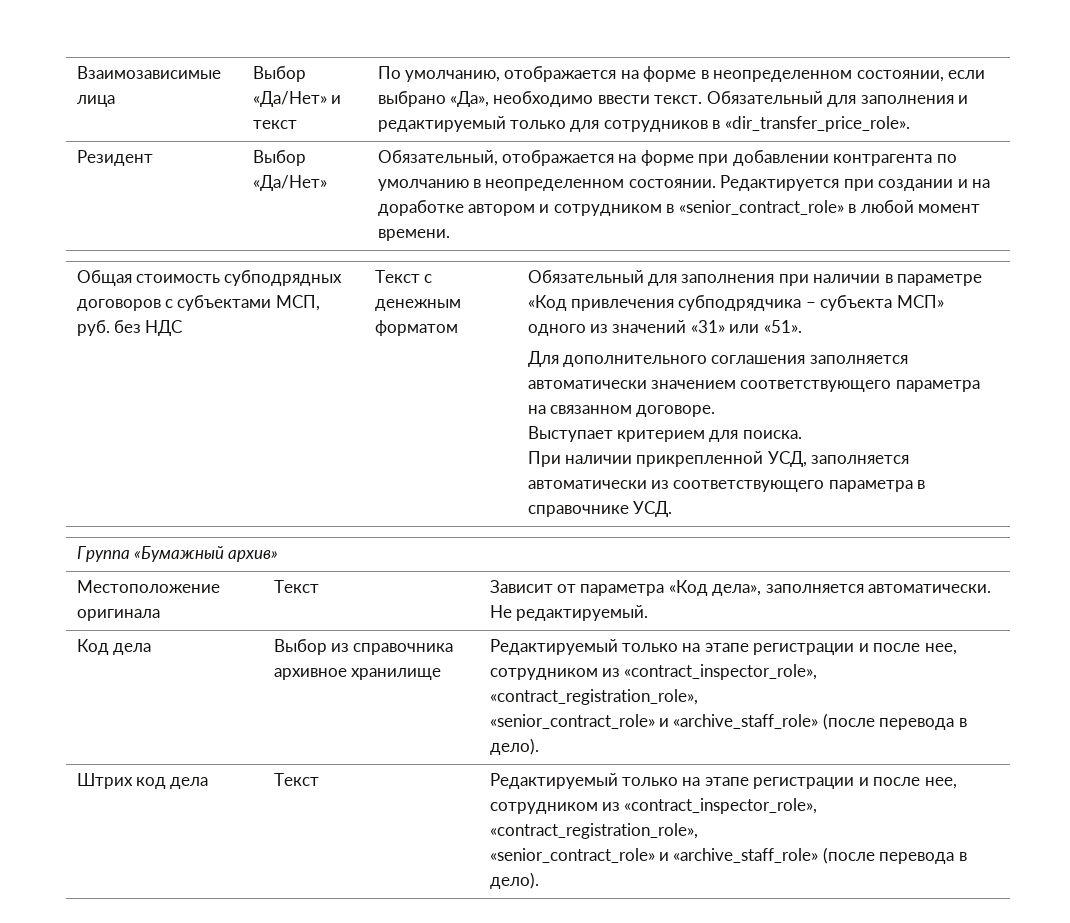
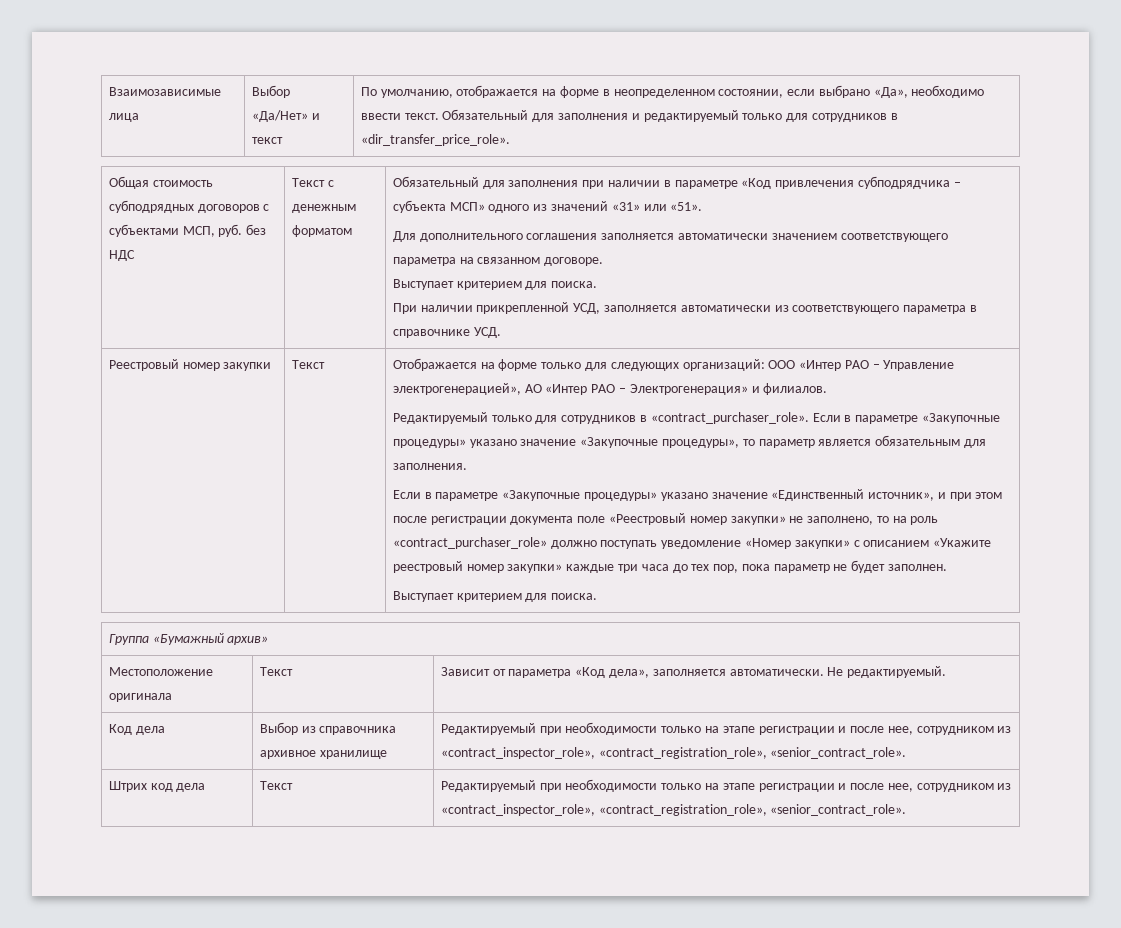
[76,150,153,166] [252,150,306,166] [252,175,327,191] [377,150,957,166] [377,175,991,191] [377,200,981,216] [377,229,450,241] // Резидент | Выбор «Да/Нет» | Обязательный, отображается на форме при добавлении контрагента по умолчанию в неопределенном состоянии. Редактируется при создании и на доработке автором и сотрудником в «senior_contract_role» в любой момент времени. -> (510, 140) none
(673, 509) none -> [108,359,272,371] [291,360,325,369] [392,358,955,371] [392,383,828,395] [392,412,1000,424] [392,435,986,448] [392,463,467,470] [392,489,1003,501] [392,513,939,525] [392,537,992,549] [392,560,948,573] [392,591,598,602] // Реестровый номер закупки | Текст | Отображается на форме только для следующих организаций: ООО «Интер РАО – Управление электрогенерацией», АО «Интер РАО – Электрогенерация» и филиалов. // Редактируемый только для сотрудников в «contract_purchaser_role». Если в параметре «Закупочные процедуры» указано значение «Закупочные процедуры», то параметр является обязательным для заполнения. // Если в параметре «Закупочные процедуры» указано значение «Единственный источник», и при этом после регистрации документа поле «Реестровый номер закупки» не заполнено, то на роль «contract_purchaser_role» должно поступать уведомление «Номер закупки» с описанием «Укажите реестровый номер закупки» каждые три часа до тех пор, пока параметр не будет заполнен. // Выступает критерием для поиска.
(618, 647) none -> [539,722,658,735] при необходимости
[489,713,967,730] [489,738,539,755] // «senior_contract_role» и «archive_staff_role» (после перевода в дело). -> [770,747,907,759] «senior_contract_role».
(618, 781) none -> [539,779,658,792] при необходимости
[489,847,967,864] [489,872,539,889] // «senior_contract_role» и «archive_staff_role» (после перевода в дело). -> [770,804,907,816] «senior_contract_role».

